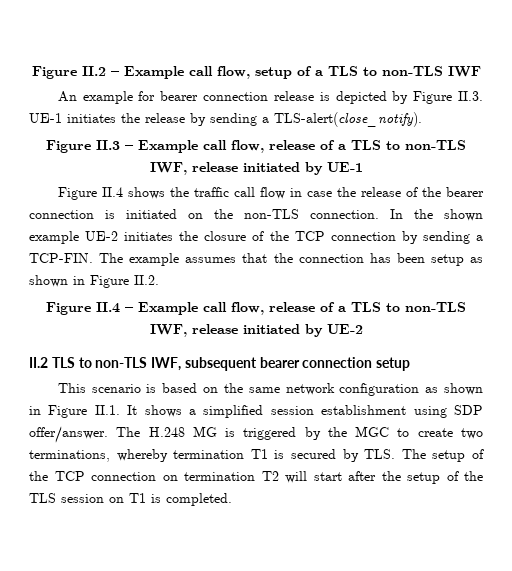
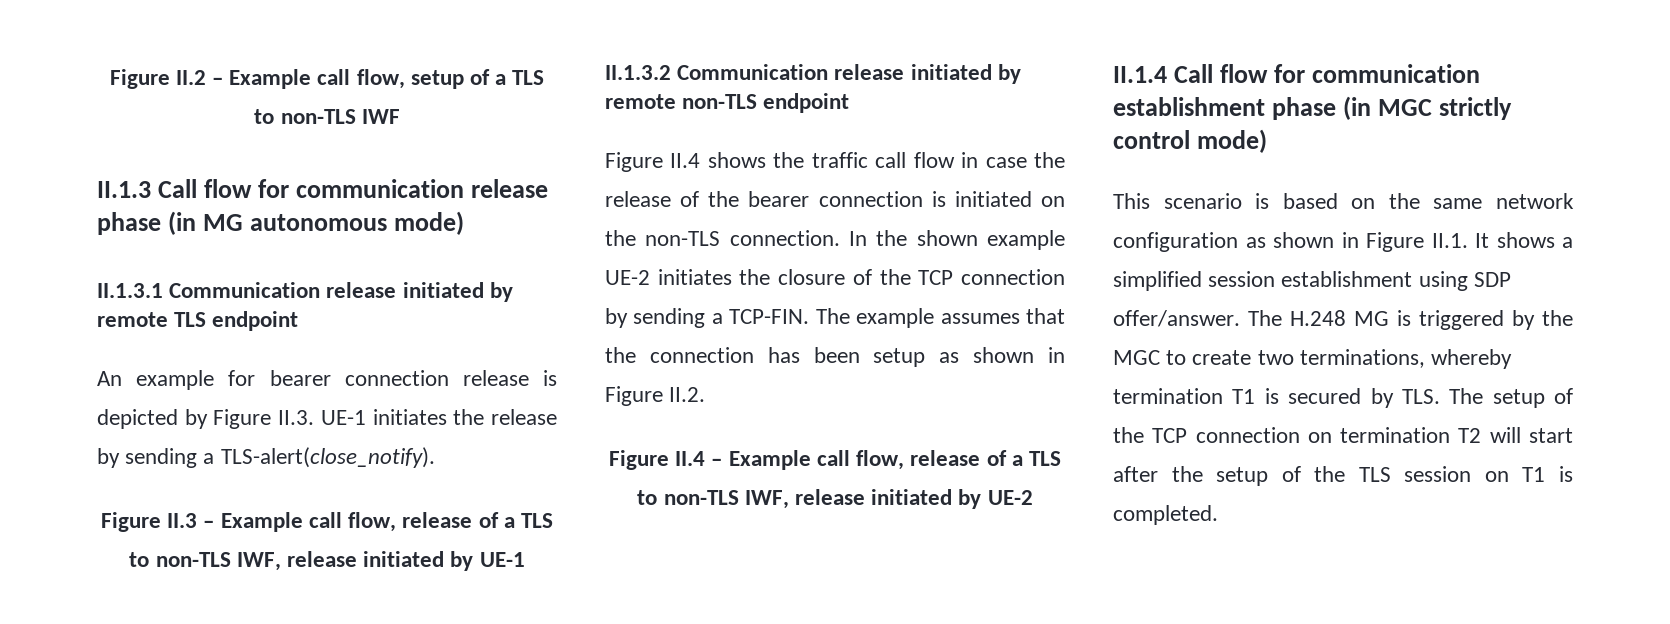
(481, 71) none -> [97,179,549,198] [97,211,465,235] [97,282,513,302] [97,311,299,331] // II.1.3 Call flow for communication release phase (in MG autonomous mode) // II.1.3.1 Communication release initiated by remote TLS endpoint
(363, 167) none -> [605,64,1021,84] [605,93,850,113] // II.1.3.2 Communication release initiated by remote non-TLS endpoint
[29,357,411,371] II.2 TLS to non-TLS IWF, subsequent bearer connection setup -> [1113,64,1481,83] [1113,96,1513,120] [1113,129,1268,153] II.1.4 Call flow for communication establishment phase (in MGC strictly control mode)

